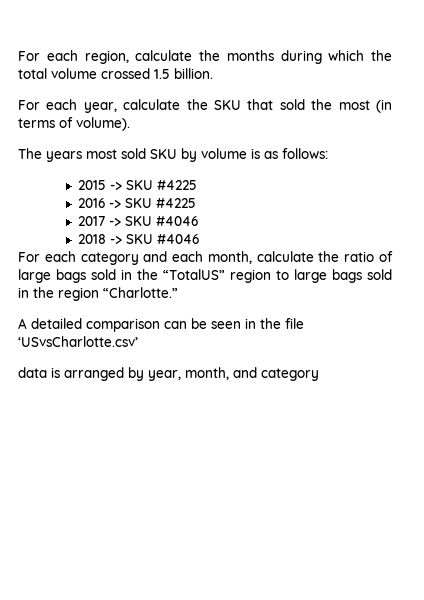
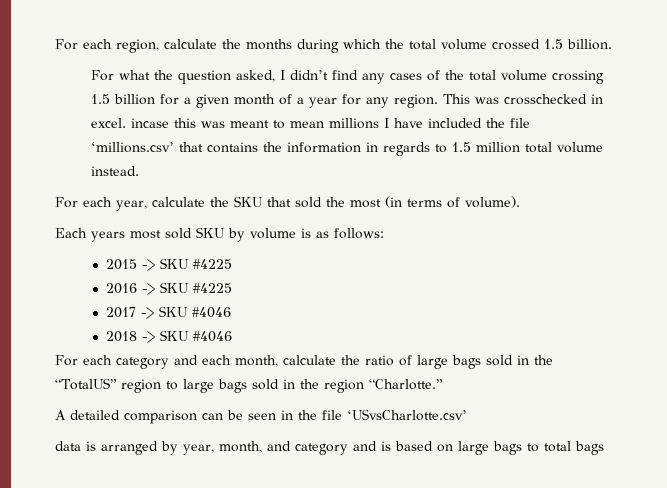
(213, 73) none -> [90,70,604,84] [90,94,603,108] [90,118,530,129] [90,142,603,156] [90,166,139,176] // For what the question asked, I didn’t find any cases of the total volume crossing 1.5 billion for a given month of a year for any region. This was crosschecked in excel. incase this was meant to mean millions I have included the file ‘millions.csv’ that contains the information in regards to 1.5 million total volume instead.
[18,148,42,159] The -> [55,228,87,238] Each
(319, 374) none -> [353,441,604,455] and is based on large bags to total bags

